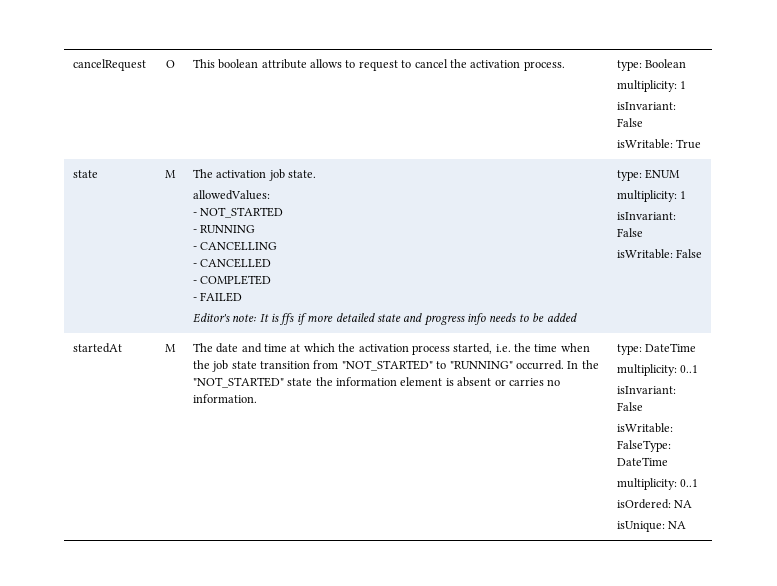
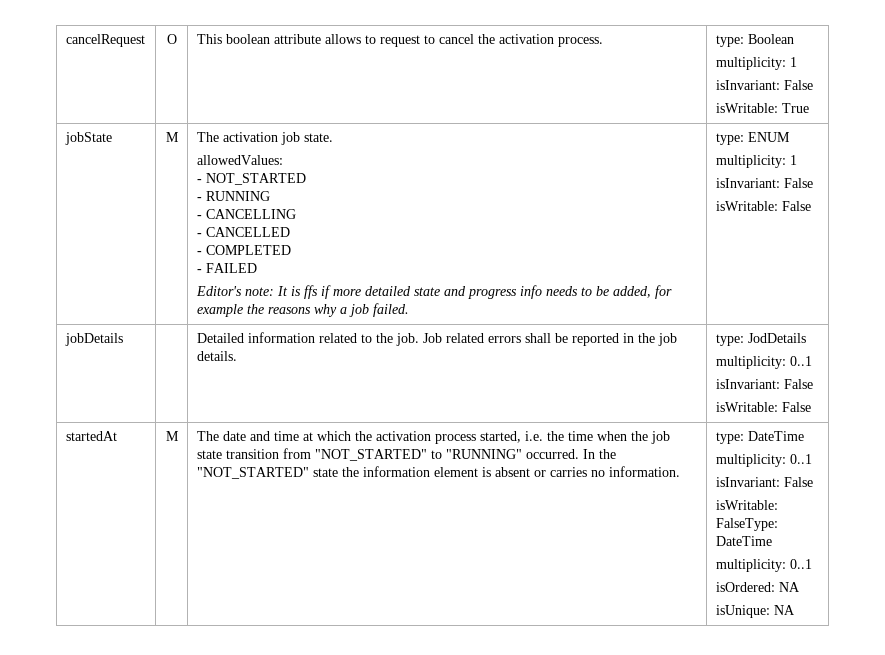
[72,170,98,178] state -> [64,132,112,145] jobState
[546,313,577,322] added -> [612,285,672,299] [196,303,409,317] added, for example the reasons why a job failed.
(703, 253) none -> [64,333,123,346] [196,332,677,346] [196,351,237,361] [715,333,806,346] [715,356,812,369] [715,379,813,389] [715,402,811,412] // jobDetails | | Detailed information related to the job. Job related errors shall be reported in the job details. | type: JodDetails // multiplicity: 0..1 // isInvariant: False // isWritable: False

